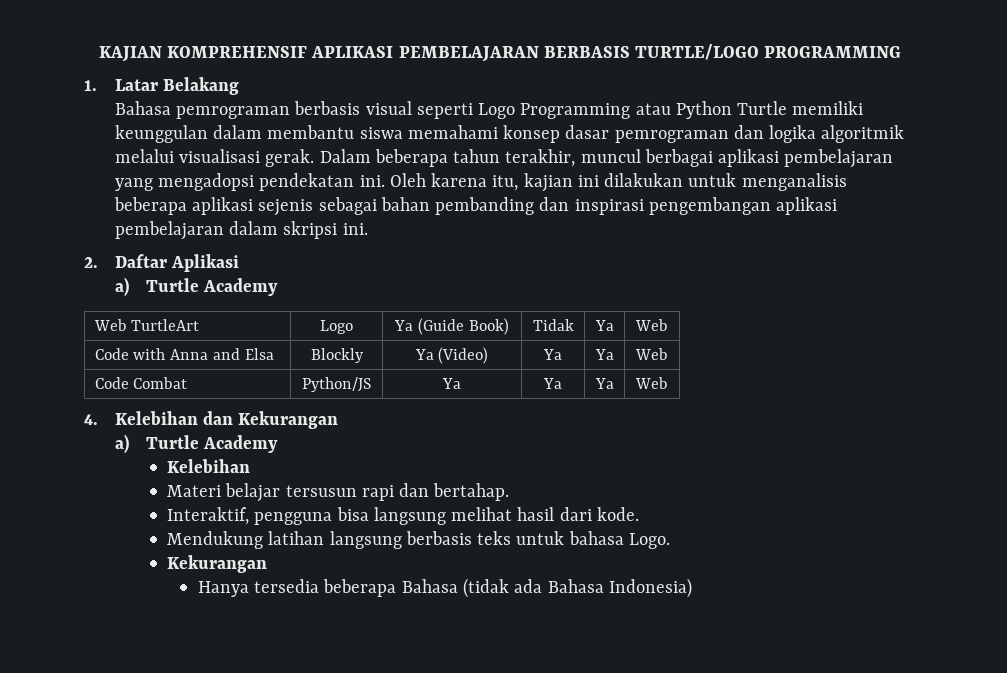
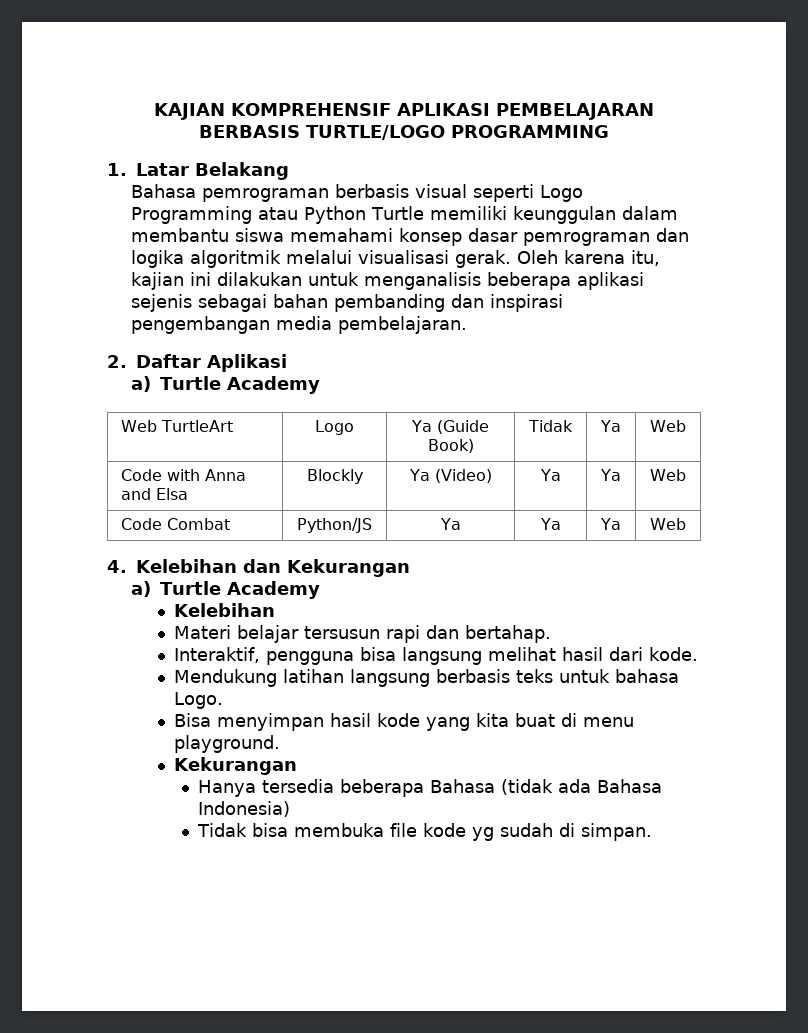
[319,149,894,168] [114,173,385,191] Dalam beberapa tahun terakhir, muncul berbagai aplikasi pembelajaran yang mengadopsi pendekatan ini. -> (511, 259) none
[776,197,838,215] [114,221,368,240] aplikasi pembelajaran dalam skripsi ini. -> [275,316,467,334] media pembelajaran.
(670, 541) none -> [174,713,635,731] [174,735,281,753] // Bisa menyimpan hasil kode yang kita buat di menu playground.
(692, 588) none -> [196,823,652,841] // Tidak bisa membuka file kode yg sudah di simpan.

